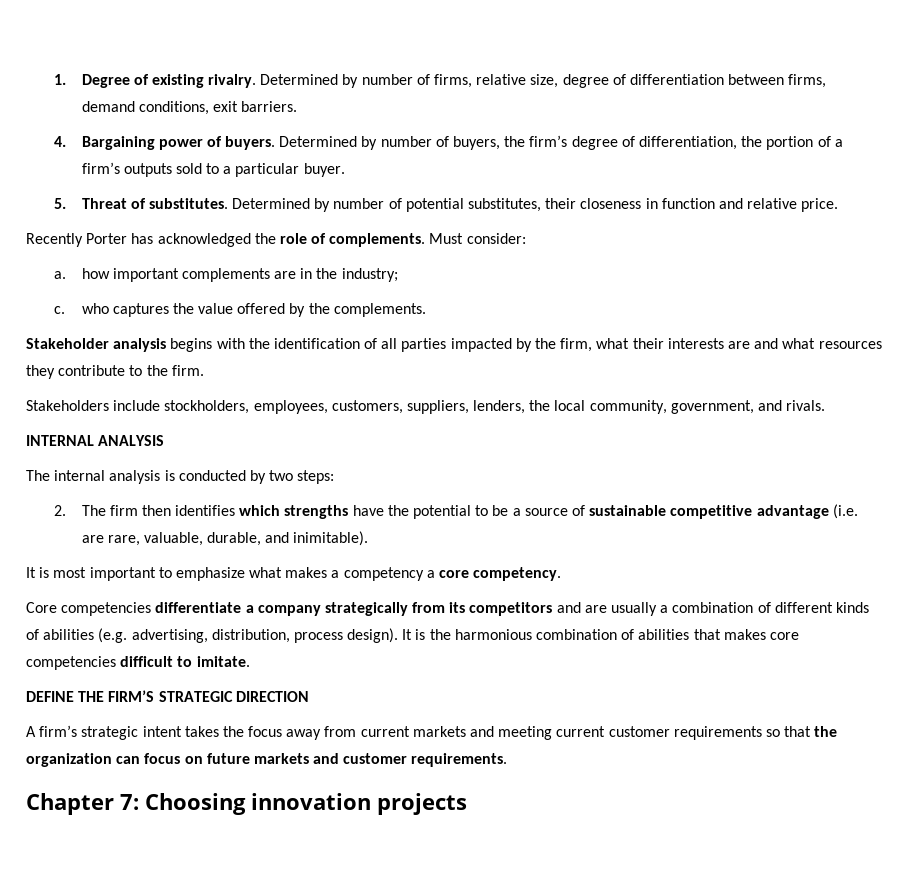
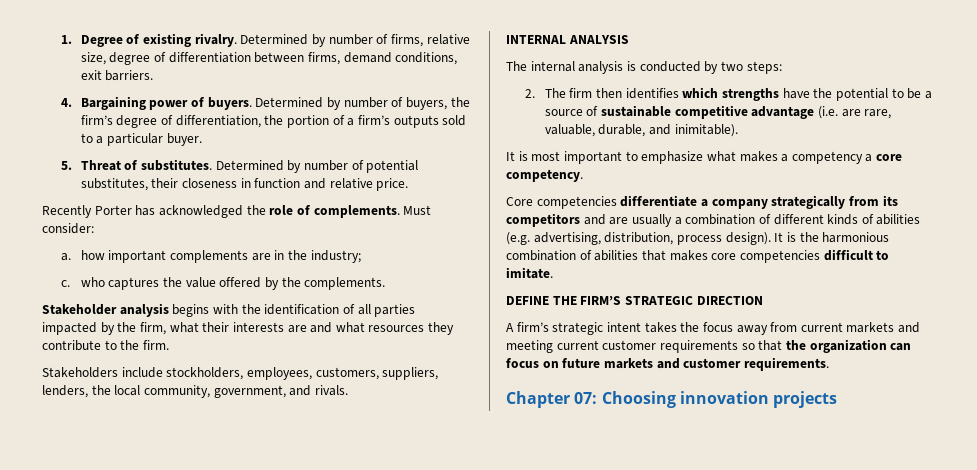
[120,794,139,810] 7: -> [574,392,598,404] 07:

